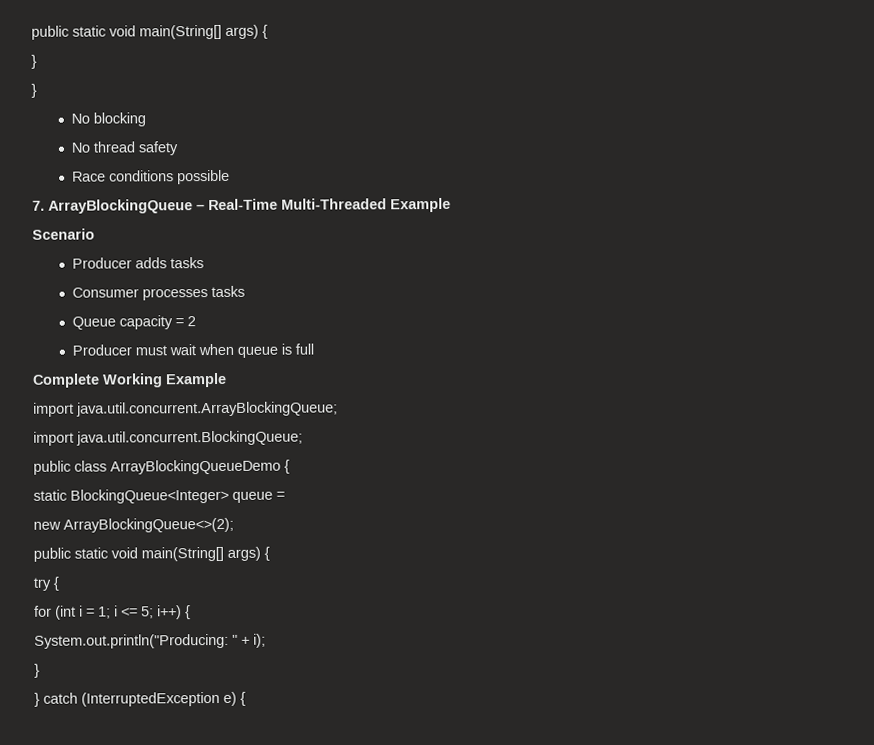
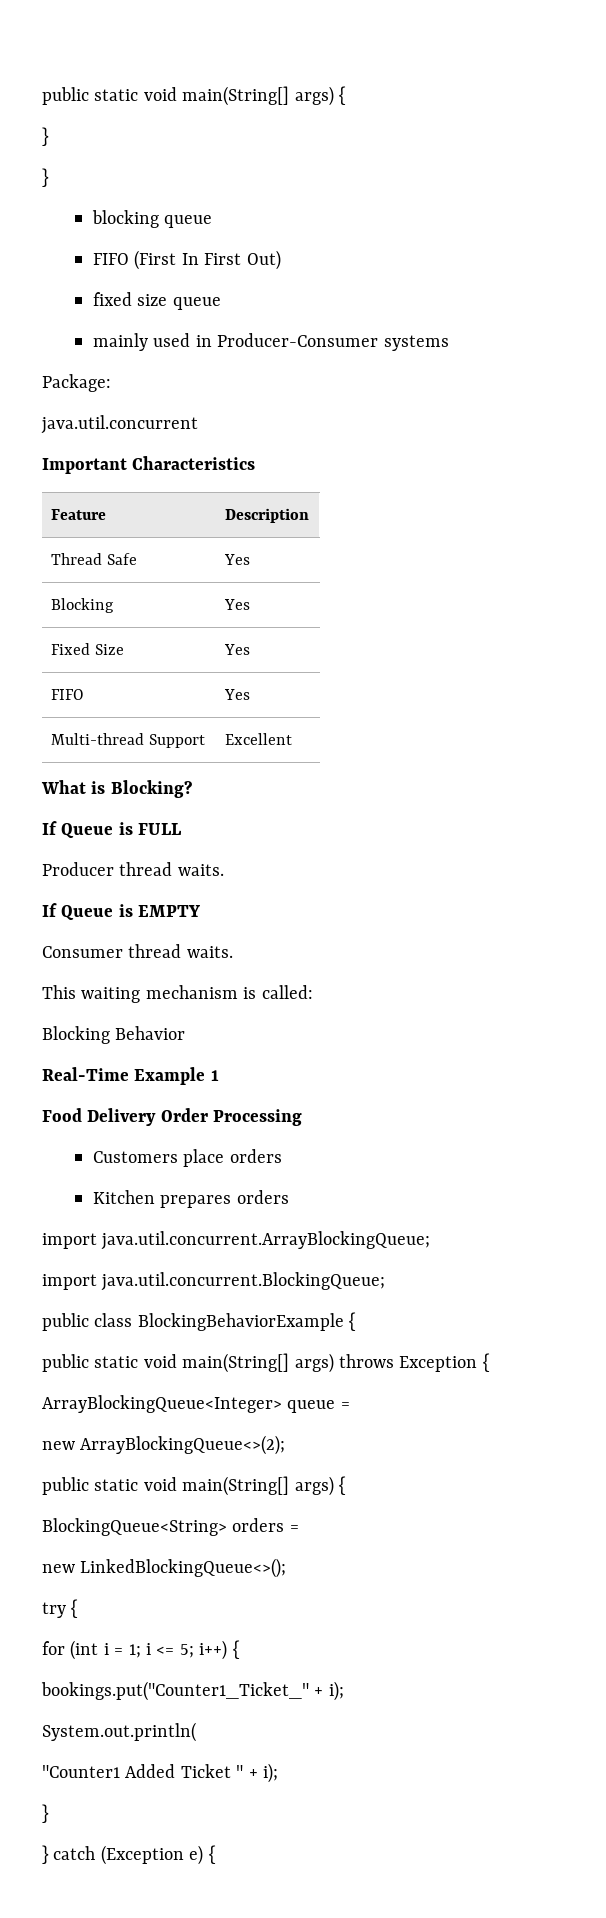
[71,113,91,124] No -> (49, 177) none
[71,141,180,156] [72,169,231,185] [32,197,451,214] [32,228,95,240] [72,257,205,269] [72,285,246,301] [72,315,197,330] [72,343,315,358] [33,372,227,388] // No thread safety // Race conditions possible // 7. ArrayBlockingQueue – Real-Time Multi-Threaded Example // Scenario // Producer adds tasks // Consumer processes tasks // Queue capacity = 2 // Producer must wait when queue is full // Complete Working Example -> [164,215,213,228] [92,250,281,270] [92,292,221,310] [92,333,449,351] [42,374,111,392] [41,415,198,434] [42,456,256,474] [50,509,106,520] [224,508,309,523] [50,553,137,565] [223,554,250,565] [50,598,114,613] [223,599,250,610] [50,643,124,655] [223,644,250,655] [50,689,84,700] [223,689,250,700] [50,733,205,748] [224,733,292,745] [41,780,192,798] [42,821,182,838] [42,862,224,876] [42,903,201,920] [42,944,233,958] [42,985,313,1003] [42,1026,186,1044] [42,1067,219,1085] [42,1108,303,1126] [92,1149,282,1167] [92,1190,289,1208] queue // FIFO (First In First Out) // fixed size queue // mainly used in Producer-Consumer systems // Package: // java.util.concurrent // Important Characteristics // Feature | Description // Thread Safe | Yes // Blocking | Yes // Fixed Size | Yes // FIFO | Yes // Multi-thread Support | Excellent // What is Blocking? // If Queue is FULL // Producer thread waits. // If Queue is EMPTY // Consumer thread waits. // This waiting mechanism is called: // Blocking Behavior // Real-Time Example 1 // Food Delivery Order Processing // Customers place orders // Kitchen prepares orders
[110,459,290,475] [33,488,229,504] ArrayBlockingQueueDemo { // static BlockingQueue<Integer> -> [137,1312,357,1331] [42,1353,490,1373] [42,1395,282,1413] BlockingBehaviorExample { // public static void main(String[] args) throws Exception { // ArrayBlockingQueue<Integer>
(270, 553) none -> [42,1518,299,1536] [42,1558,287,1578] // BlockingQueue<String> orders = // new LinkedBlockingQueue<>();
[34,633,229,649] System.out.println("Producing: -> [41,1681,344,1701] [42,1722,196,1742] [42,1764,231,1778] bookings.put("Counter1_Ticket_" + i); // System.out.println( // "Counter1 Added Ticket
[81,691,220,707] (InterruptedException -> [100,1845,184,1865] (Exception

